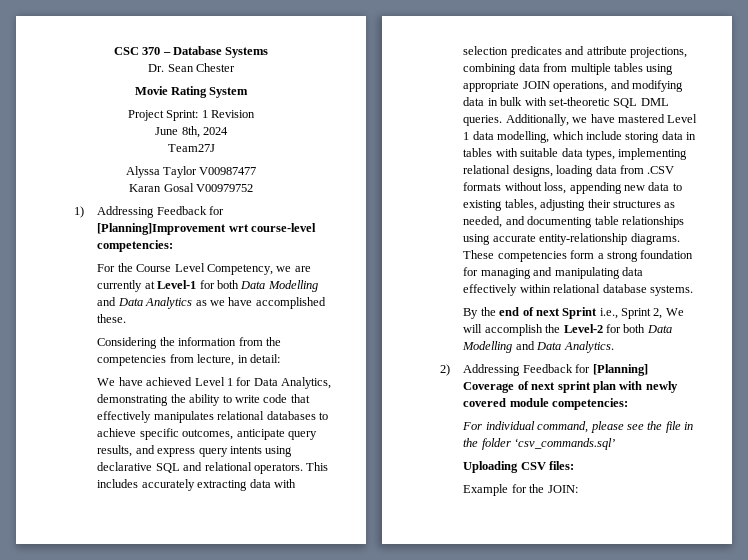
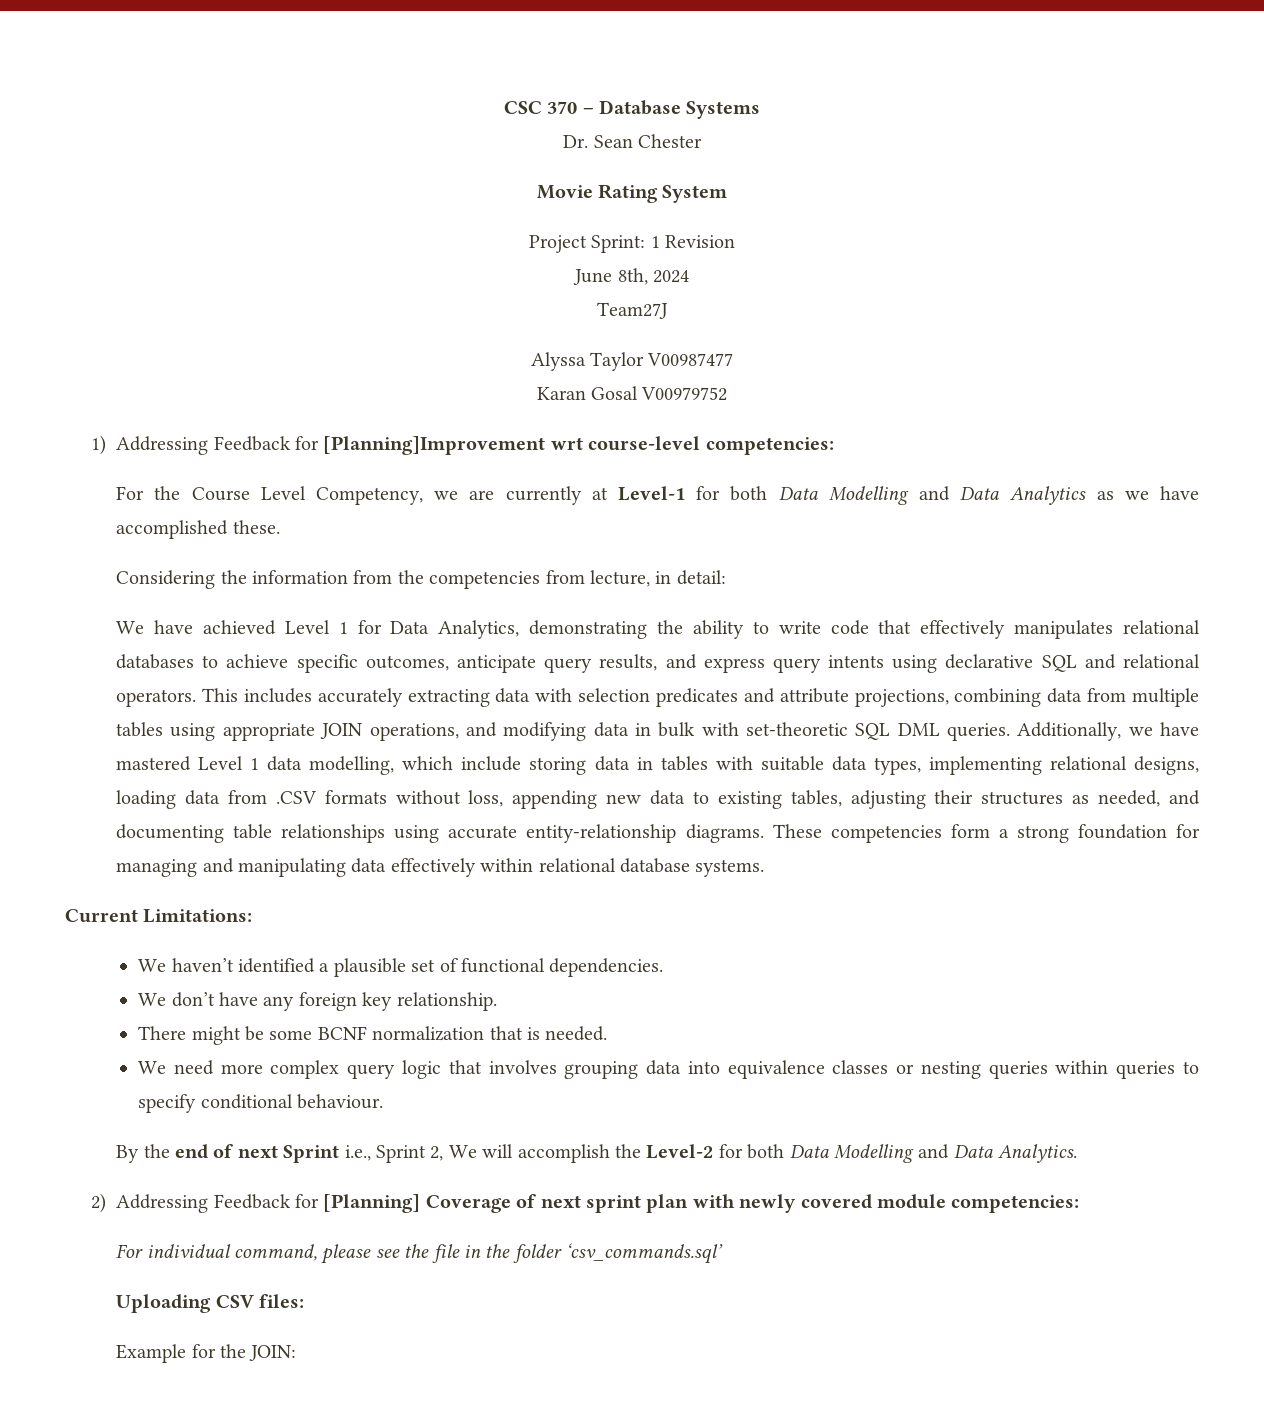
(693, 290) none -> [65,909,253,923] [138,958,664,977] [138,992,497,1011] [138,1026,608,1045] [138,1060,1200,1079] [138,1094,383,1113] // Current Limitations: // We haven’t identified a plausible set of functional dependencies. // We don’t have any foreign key relationship. // There might be some BCNF normalization that is needed. // We need more complex query logic that involves grouping data into equivalence classes or nesting queries within queries to specify conditional behaviour.

